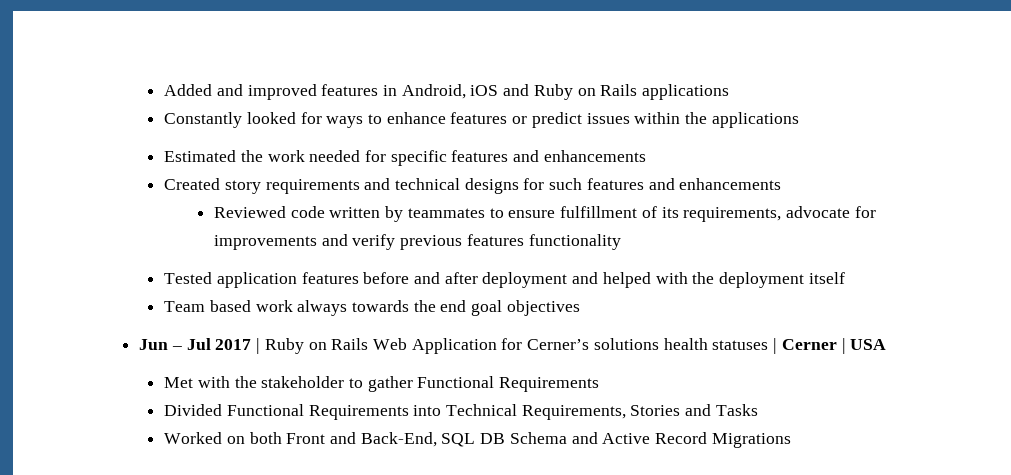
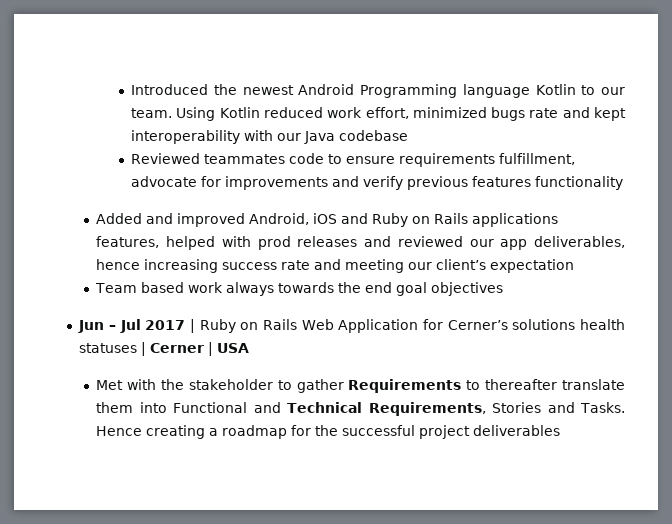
[164,84,730,100] [164,112,799,128] [164,150,646,166] [164,178,782,194] [213,206,782,222] Added and improved features in Android, iOS and Ruby on Rails applications // Constantly looked for ways to enhance features or predict issues within the applications // Estimated the work needed for specific features and enhancements // Created story requirements and technical designs for such features and enhancements // Reviewed code written by teammates to ensure fulfillment of its requirements, -> [131,84,625,98] [131,107,626,121] [131,130,409,144] [131,153,576,167] Introduced the newest Android Programming language Kotlin to our team. Using Kotlin reduced work effort, minimized bugs rate and kept interoperability with our Java codebase // Reviewed teammates code to ensure requirements fulfillment,
[164,272,845,288] Tested application features before and after deployment and helped with the deployment itself -> [96,213,559,227] [96,236,626,250] [96,259,575,273] Added and improved Android, iOS and Ruby on Rails applications features, helped with prod releases and reviewed our app deliverables, hence increasing success rate and meeting our client’s expectation
[417,376,600,392] [164,404,758,420] [164,432,791,448] Functional Requirements // Divided Functional Requirements into Technical Requirements, Stories and Tasks // Worked on both Front and Back-End, SQL DB Schema and Active Record Migrations -> [348,379,625,393] [96,402,626,416] [96,425,561,439] Requirements to thereafter translate them into Functional and Technical Requirements, Stories and Tasks. Hence creating a roadmap for the successful project deliverables

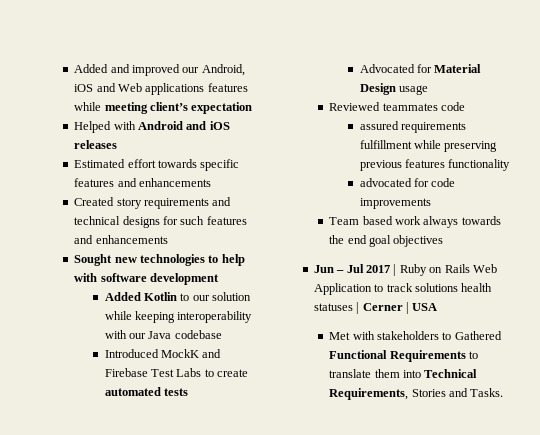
[131,84,625,98] [131,107,626,121] Introduced the newest Android Programming language Kotlin to our team. Using Kotlin reduced work effort, minimized bugs rate and kept -> [74,64,245,76] [74,83,248,95] [74,102,253,114] [74,121,230,133] [74,140,118,149] [74,159,240,171] [74,178,211,187] [74,197,232,209] [74,216,247,228] [74,235,168,244] [74,254,245,266] [74,273,219,285] [104,292,252,301] [104,311,175,323] Added and improved our Android, iOS and Web applications features while meeting client’s expectation // Helped with Android and iOS releases // Estimated effort towards specific features and enhancements // Created story requirements and technical designs for such features and enhancements // Sought new technologies to help with software development // Added Kotlin to our solution while keeping
[131,153,576,167] [131,176,624,190] [96,213,559,227] [96,236,626,250] [96,259,575,273] Reviewed teammates code to ensure requirements fulfillment, advocate for improvements and verify previous features functionality // Added and improved Android, iOS and Ruby on Rails applications features, helped with prod releases and reviewed our app deliverables, hence increasing success rate and meeting our client’s expectation -> [104,349,222,358] [104,368,249,377] [104,387,188,396] [359,64,482,73] [359,83,428,95] [329,102,465,111] [359,121,466,133] [359,140,498,152] [359,159,511,171] [359,178,456,187] [359,198,431,209] Introduced MockK and Firebase Test Labs to create automated tests // Advocated for Material Design usage // Reviewed teammates code // assured requirements fulfillment while preserving previous features functionality // advocated for code improvements
[422,319,508,330] for Cerner’s -> [374,283,413,292] to track
[161,379,344,393] the stakeholder to gather -> [376,331,502,340] [329,350,388,359] stakeholders to Gathered Functional
[485,379,558,390] thereafter -> (478, 355) none
[173,402,281,413] Functional and -> (421, 374) none
[96,425,561,439] Hence creating a roadmap for the successful project deliverables -> (504, 392) none

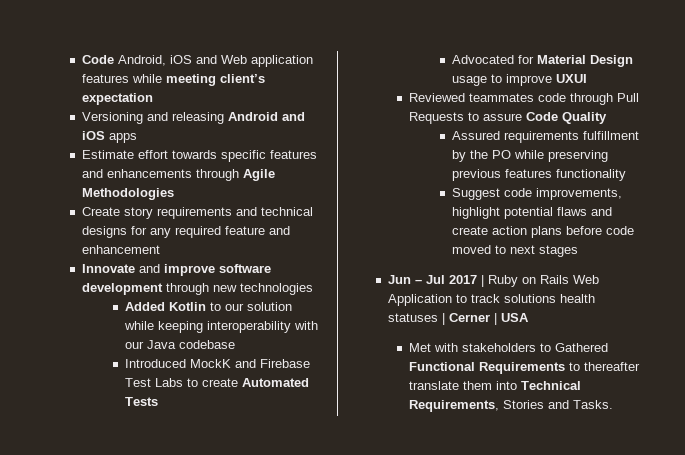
[74,64,200,76] Added and improved our -> [81,55,114,64] Code
[145,83,205,95] applications -> [250,55,313,67] application
[74,121,136,133] Helped with -> [81,112,224,124] Versioning and releasing
[74,140,118,149] [74,159,126,168] releases // Estimated -> [108,133,137,143] [81,150,134,159] apps // Estimate
[74,197,115,206] // Created -> [195,169,275,181] [81,188,174,200] [81,207,120,216] through Agile Methodologies // Create
[180,216,247,225] [74,235,168,244] [74,254,245,266] [74,273,219,285] such features and enhancements // Sought new technologies to help with software development -> [149,226,290,238] [81,245,160,254] [81,264,271,276] [81,283,313,295] any required feature and enhancement // Innovate and improve software development through new technologies
[104,387,188,396] automated tests -> [241,378,309,387] [124,397,158,406] Automated Tests
(428, 90) none -> [490,74,587,86] to improve UXUI
[359,121,466,133] [359,140,412,149] // assured requirements fulfillment -> [569,93,639,105] [408,112,607,124] [451,131,639,143] [451,150,511,162] through Pull Requests to assure Code Quality // Assured requirements fulfillment by the PO
[359,178,456,187] [359,198,431,209] [329,216,501,228] [329,235,444,247] advocated for code improvements // Team based work always towards the end goal objectives -> [451,188,622,200] [451,207,612,219] [451,226,634,238] [451,245,578,257] Suggest code improvements, highlight potential flaws and create action plans before code moved to next stages
(478, 355) none -> [583,362,640,371] thereafter

